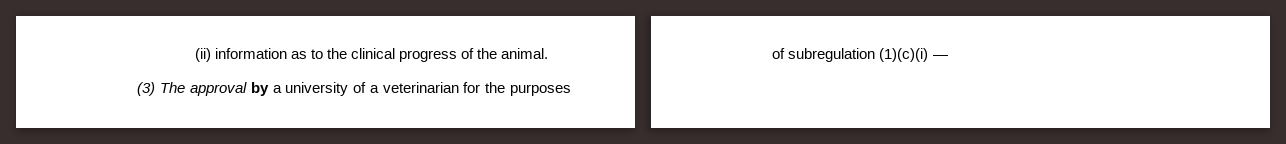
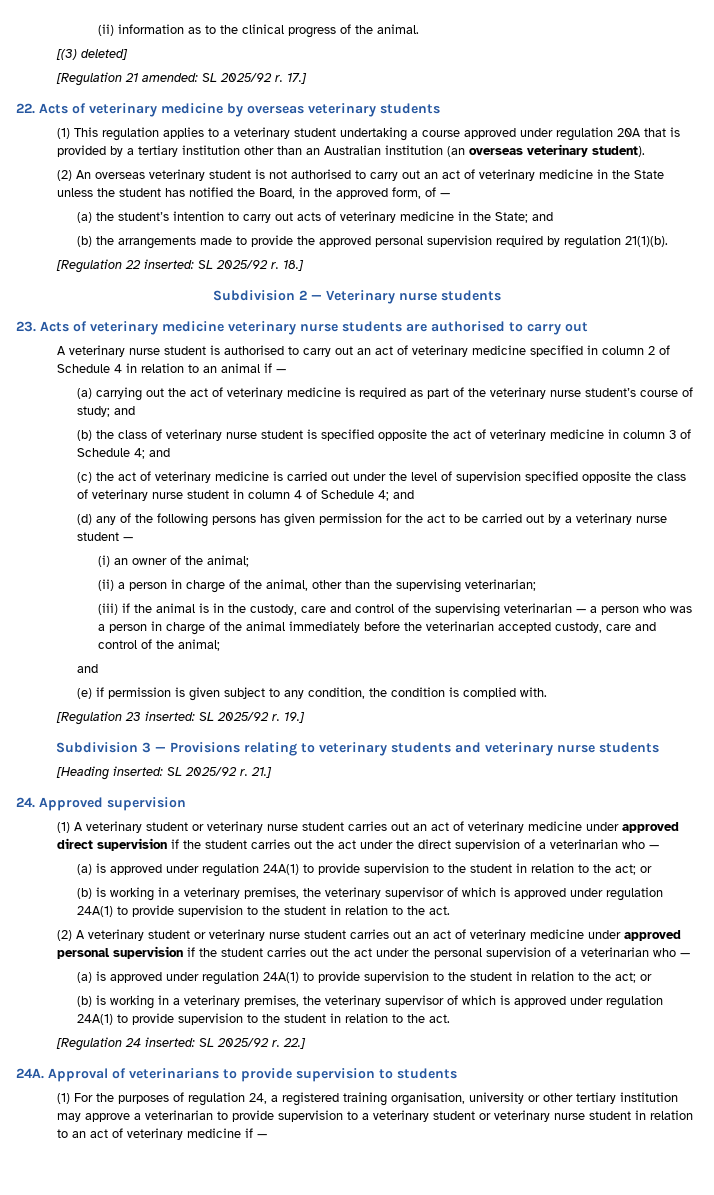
[137,82,572,96] [772,48,929,62] (3) The approval by a university of a veterinarian for the purposes of subregulation (1)(c)(i) -> [55,49,128,60] [55,72,307,86] [16,103,440,117] [56,127,680,141] [56,144,645,157] [56,169,664,181] [56,187,450,199] [77,211,554,223] [77,235,669,249] [55,259,304,273] [213,290,501,304] [16,321,588,335] [56,345,670,357] [56,363,286,373] [77,387,694,401] [77,406,136,417] [77,429,692,441] [77,448,171,459] [77,471,687,483] [77,489,415,501] [77,513,668,527] [77,532,134,541] [97,555,249,567] [97,579,536,593] [97,603,692,617] [97,621,656,635] [97,639,220,651] [77,664,99,673] [77,687,548,701] [55,711,305,725] [55,742,659,756] [55,766,272,780] [16,797,186,811] [56,821,679,833] [56,838,659,851] [77,863,653,877] [77,887,664,901] [77,905,451,917] [56,929,681,941] [56,946,690,959] [77,971,653,985] [77,995,664,1009] [77,1013,451,1025] [55,1037,306,1051] [16,1068,457,1082] [56,1092,678,1106] [56,1110,693,1122] [56,1128,253,1140] [(3) deleted] // [Regulation 21 amended: SL 2025/92 r. 17.] // 22. Acts of veterinary medicine by overseas veterinary students // (1) This regulation applies to a veterinary student undertaking a course approved under regulation 20A that is provided by a tertiary institution other than an Australian institution (an overseas veterinary student). // (2) An overseas veterinary student is not authorised to carry out an act of veterinary medicine in the State unless the student has notified the Board, in the approved form, of — // (a) the student’s intention to carry out acts of veterinary medicine in the State; and // (b) the arrangements made to provide the approved personal supervision required by regulation 21(1)(b). // [Regulation 22 inserted: SL 2025/92 r. 18.] // Subdivision 2 — Veterinary nurse students // 23. Acts of veterinary medicine veterinary nurse students are authorised to carry out // A veterinary nurse student is authorised to carry out an act of veterinary medicine specified in column 2 of Schedule 4 in relation to an animal if — // (a) carrying out the act of veterinary medicine is required as part of the veterinary nurse student’s course of study; and // (b) the class of veterinary nurse student is specified opposite the act of veterinary medicine in column 3 of Schedule 4; and // (c) the act of veterinary medicine is carried out under the level of supervision specified opposite the class of veterinary nurse student in column 4 of Schedule 4; and // (d) any of the following persons has given permission for the act to be carried out by a veterinary nurse student — // (i) an owner of the animal; // (ii) a person in charge of the animal, other than the supervising veterinarian; // (iii) if the animal is in the custody, care and control of the supervising veterinarian — a person who was a person in charge of the animal immediately before the veterinarian accepted custody, care and control of the animal; // and // (e) if permission is given subject to any condition, the condition is complied with. // [Regulation 23 inserted: SL 2025/92 r. 19.] // Subdivision 3 — Provisions relating to veterinary students and veterinary nurse students // [Heading inserted: SL 2025/92 r. 21.] // 24. Approved supervision // (1) A veterinary student or veterinary nurse student carries out an act of veterinary medicine under approved direct supervision if the student carries out the act under the direct supervision of a veterinarian who — // (a) is approved under regulation 24A(1) to provide supervision to the student in relation to the act; or // (b) is working in a veterinary premises, the veterinary supervisor of which is approved under regulation 24A(1) to provide supervision to the student in relation to the act. // (2) A veterinary student or veterinary nurse student carries out an act of veterinary medicine under approved personal supervision if the student carries out the act under the personal supervision of a veterinarian who — // (a) is approved under regulation 24A(1) to provide supervision to the student in relation to the act; or // (b) is working in a veterinary premises, the veterinary supervisor of which is approved under regulation 24A(1) to provide supervision to the student in relation to the act. // [Regulation 24 inserted: SL 2025/92 r. 22.] // 24A. Approval of veterinarians to provide supervision to students // (1) For the purposes of regulation 24, a registered training organisation, university or other tertiary institution may approve a veterinarian to provide supervision to a veterinary student or veterinary nurse student in relation to an act of veterinary medicine if

